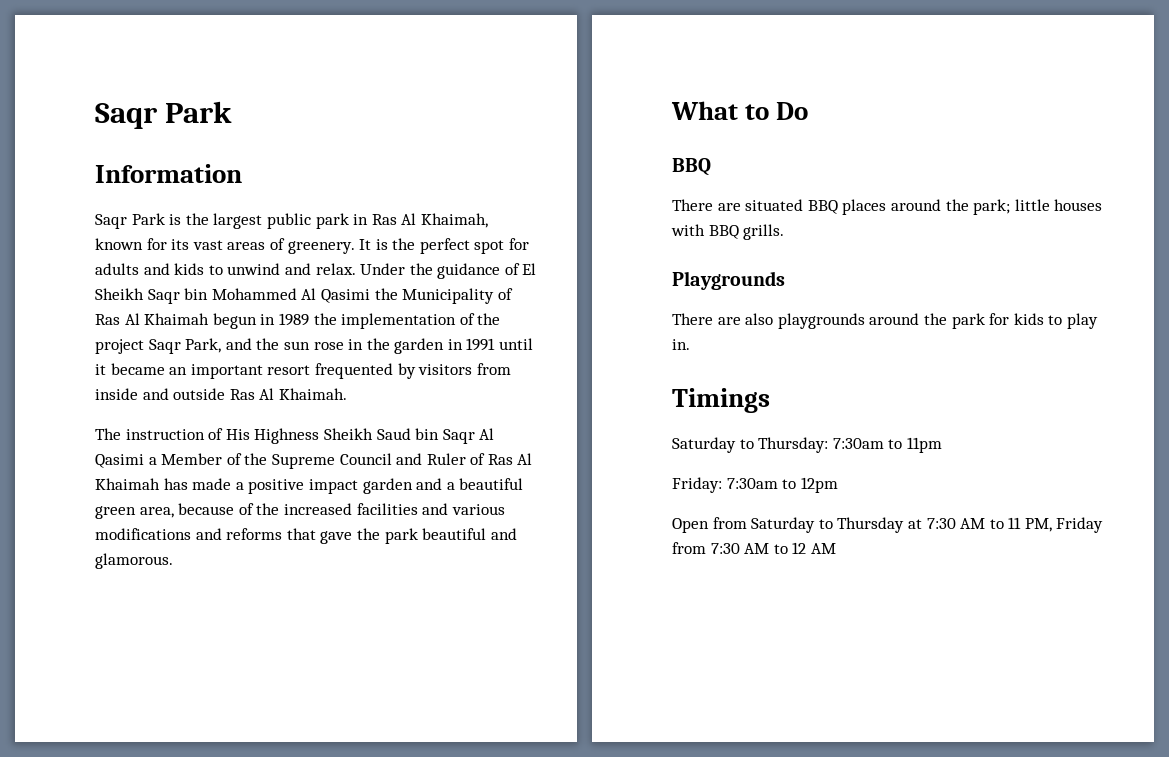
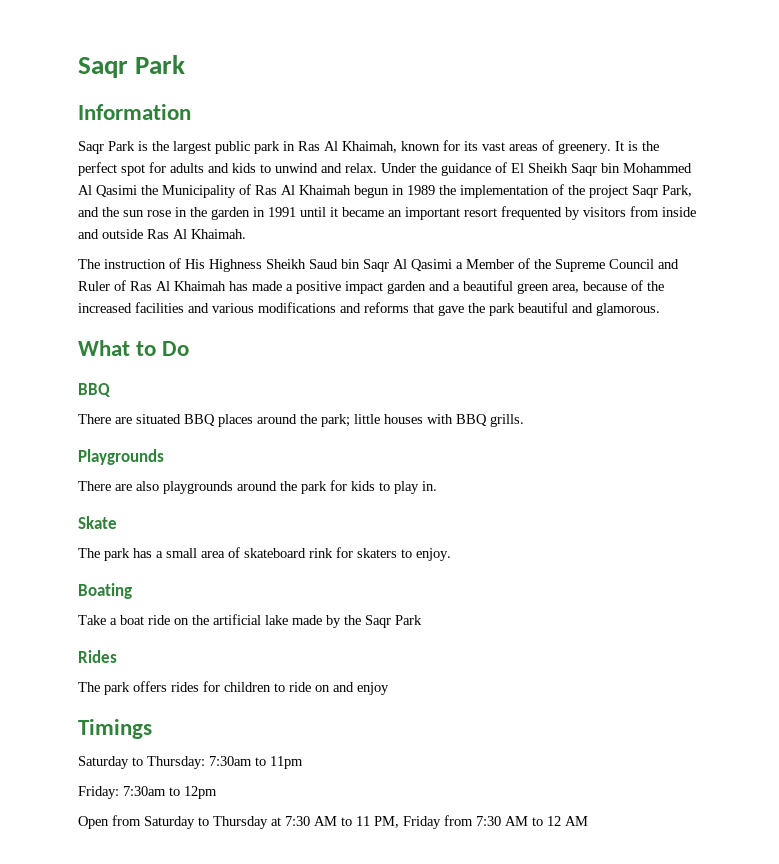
(690, 344) none -> [78,516,117,529] [78,547,451,561] [78,583,132,599] [78,614,422,628] [78,650,117,663] [78,681,389,695] // Skate // The park has a small area of skateboard rink for skaters to enjoy. // Boating // Take a boat ride on the artificial lake made by the Saqr Park // Rides // The park offers rides for children to ride on and enjoy

